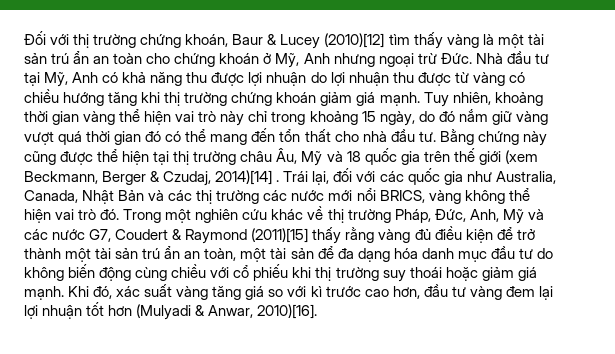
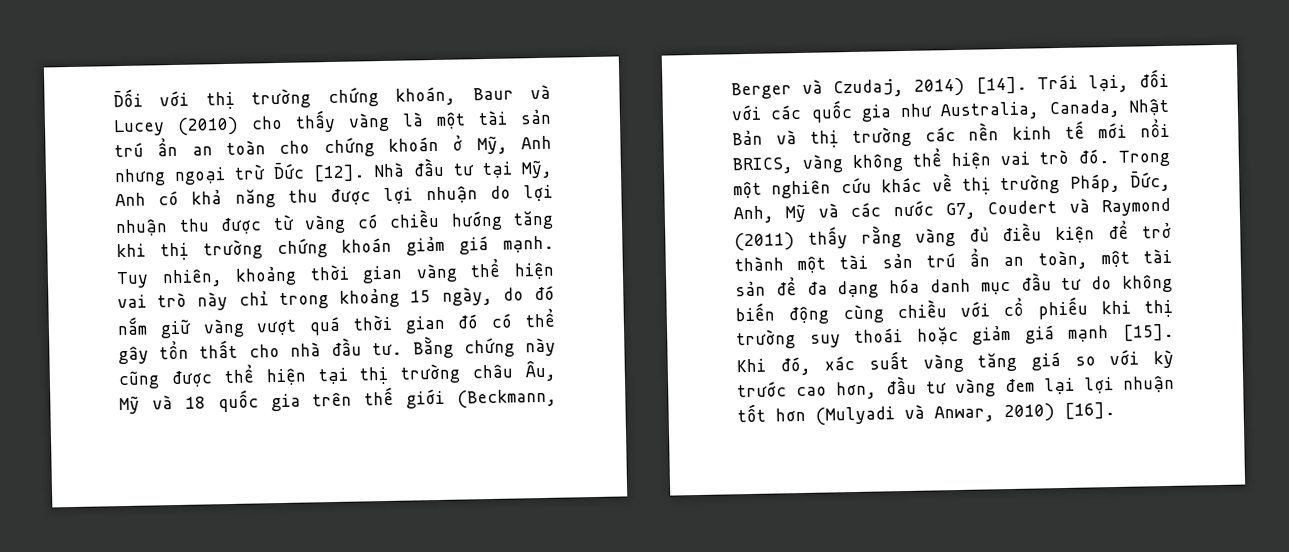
[267,33,410,49] & Lucey (2010)[12] tìm -> [530,84,551,100] [113,115,283,137] và Lucey (2010) cho
[440,53,472,64] Đức. -> [273,161,366,183] Đức [12].
[210,128,276,145] mang đến -> [118,345,149,365] gây
[504,150,538,164] [24,170,280,186] (xem Beckmann, Berger & Czudaj, 2014)[14] . -> [457,388,557,409] [731,76,1027,100] (Beckmann, Berger và Czudaj, 2014) [14].
[168,190,193,201] các -> (797, 137) none
[291,190,325,201] nước -> [968,120,1086,141] nền kinh tế
[172,228,309,244] & Raymond (2011)[15] -> [1068,197,1171,217] [734,232,795,252] và Raymond (2011)
[24,286,64,300] mạnh. -> [1068,323,1174,343] mạnh [15].
[310,286,322,297] kì -> [1153,349,1174,369] kỳ
[195,304,318,319] & Anwar, 2010)[16]. -> [904,402,1115,423] và Anwar, 2010) [16].

